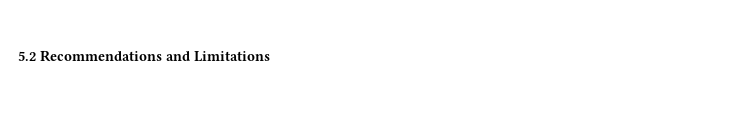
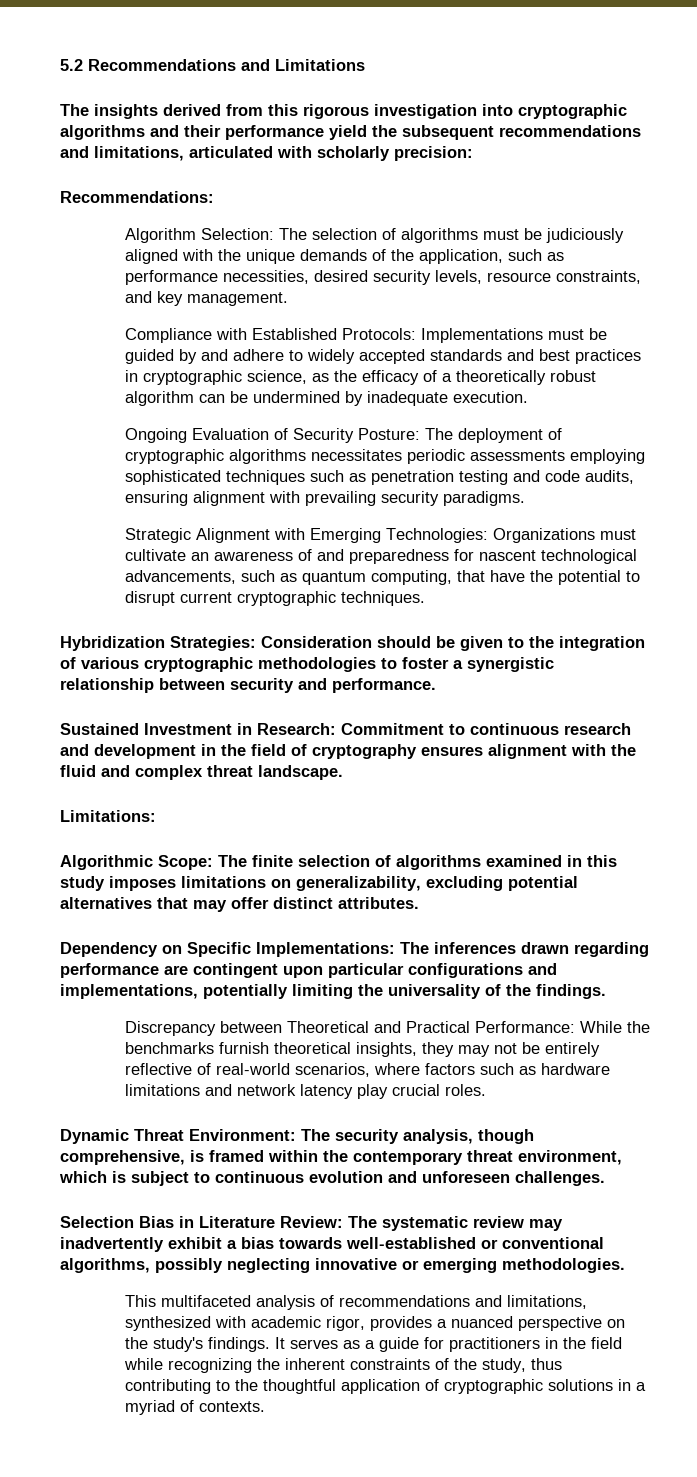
(270, 56) none -> [60,104,627,119] [60,125,641,140] [60,146,473,161] [60,191,214,203] [124,228,624,243] [124,249,564,264] [124,270,641,285] [124,291,288,306] [124,328,607,343] [124,349,641,364] [124,370,596,385] [124,391,528,406] [124,428,562,443] [124,449,645,464] [124,470,634,485] [124,491,525,506] [124,528,636,543] [124,549,637,564] [124,570,640,585] [124,591,425,606] [60,636,645,651] [60,657,554,672] [60,678,436,693] [60,723,631,735] [60,744,636,759] [60,765,343,780] [60,810,156,822] [60,855,617,870] [60,876,578,891] [60,897,419,912] [60,942,649,957] [60,963,557,978] [60,984,606,999] [124,1021,650,1036] [124,1042,600,1057] [124,1063,610,1077] [124,1084,486,1099] [60,1129,534,1144] [60,1150,622,1165] [59,1171,605,1186] [60,1216,563,1231] [60,1237,604,1252] [60,1258,625,1273] [124,1295,587,1310] [124,1316,625,1331] [124,1337,622,1352] [123,1358,562,1373] [124,1379,646,1394] [124,1400,265,1415] // The insights derived from this rigorous investigation into cryptographic algorithms and their performance yield the subsequent recommendations and limitations, articulated with scholarly precision: // Recommendations: // Algorithm Selection: The selection of algorithms must be judiciously aligned with the unique demands of the application, such as performance necessities, desired security levels, resource constraints, and key management. // Compliance with Established Protocols: Implementations must be guided by and adhere to widely accepted standards and best practices in cryptographic science, as the efficacy of a theoretically robust algorithm can be undermined by inadequate execution. // Ongoing Evaluation of Security Posture: The deployment of cryptographic algorithms necessitates periodic assessments employing sophisticated techniques such as penetration testing and code audits, ensuring alignment with prevailing security paradigms. // Strategic Alignment with Emerging Technologies: Organizations must cultivate an awareness of and preparedness for nascent technological advancements, such as quantum computing, that have the potential to disrupt current cryptographic techniques. // Hybridization Strategies: Consideration should be given to the integration of various cryptographic methodologies to foster a synergistic relationship between security and performance. // Sustained Investment in Research: Commitment to continuous research and development in the field of cryptography ensures alignment with the fluid and complex threat landscape. // Limitations: // Algorithmic Scope: The finite selection of algorithms examined in this study imposes limitations on generalizability, excluding potential alternatives that may offer distinct attributes. // Dependency on Specific Implementations: The inferences drawn regarding performance are contingent upon particular configurations and implementations, potentially limiting the universality of the findings. // Discrepancy between Theoretical and Practical Performance: While the benchmarks furnish theoretical insights, they may not be entirely reflective of real-world scenarios, where factors such as hardware limitations and network latency play crucial roles. // Dynamic Threat Environment: The security analysis, though comprehensive, is framed within the contemporary threat environment, which is subject to continuous evolution and unforeseen challenges. // Selection Bias in Literature Review: The systematic review may inadvertently exhibit a bias towards well-established or conventional algorithms, possibly neglecting innovative or emerging methodologies. // This multifaceted analysis of recommendations and limitations, synthesized with academic rigor, provides a nuanced perspective on the study's findings. It serves as a guide for practitioners in the field while recognizing the inherent constraints of the study, thus contributing to the thoughtful application of cryptographic solutions in a myriad of contexts.

